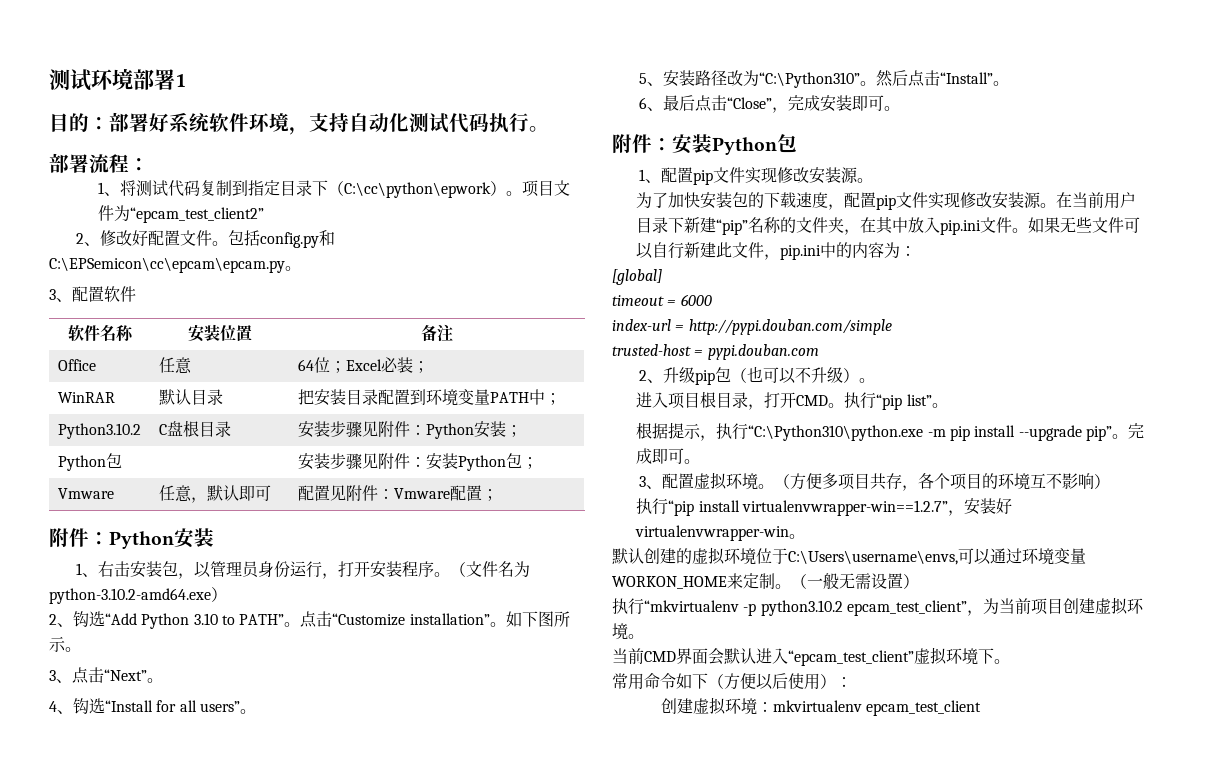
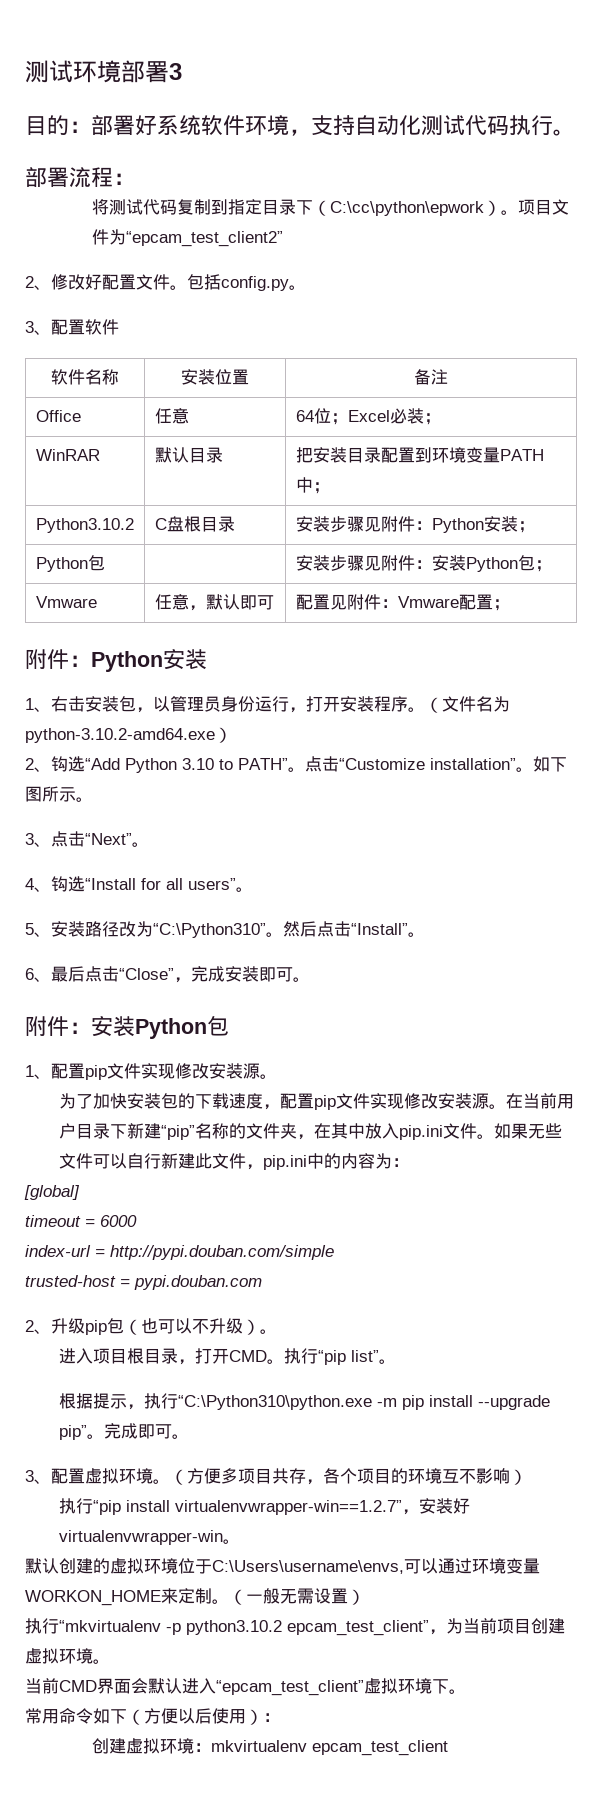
[175,74,186,87] 1 -> [169,63,182,80] 3
[97,182,120,196] 1、 -> (135, 179) none
[319,230,336,246] [49,257,285,273] 和C:\EPSemicon\cc\epcam\epcam.py -> (289, 283) none

